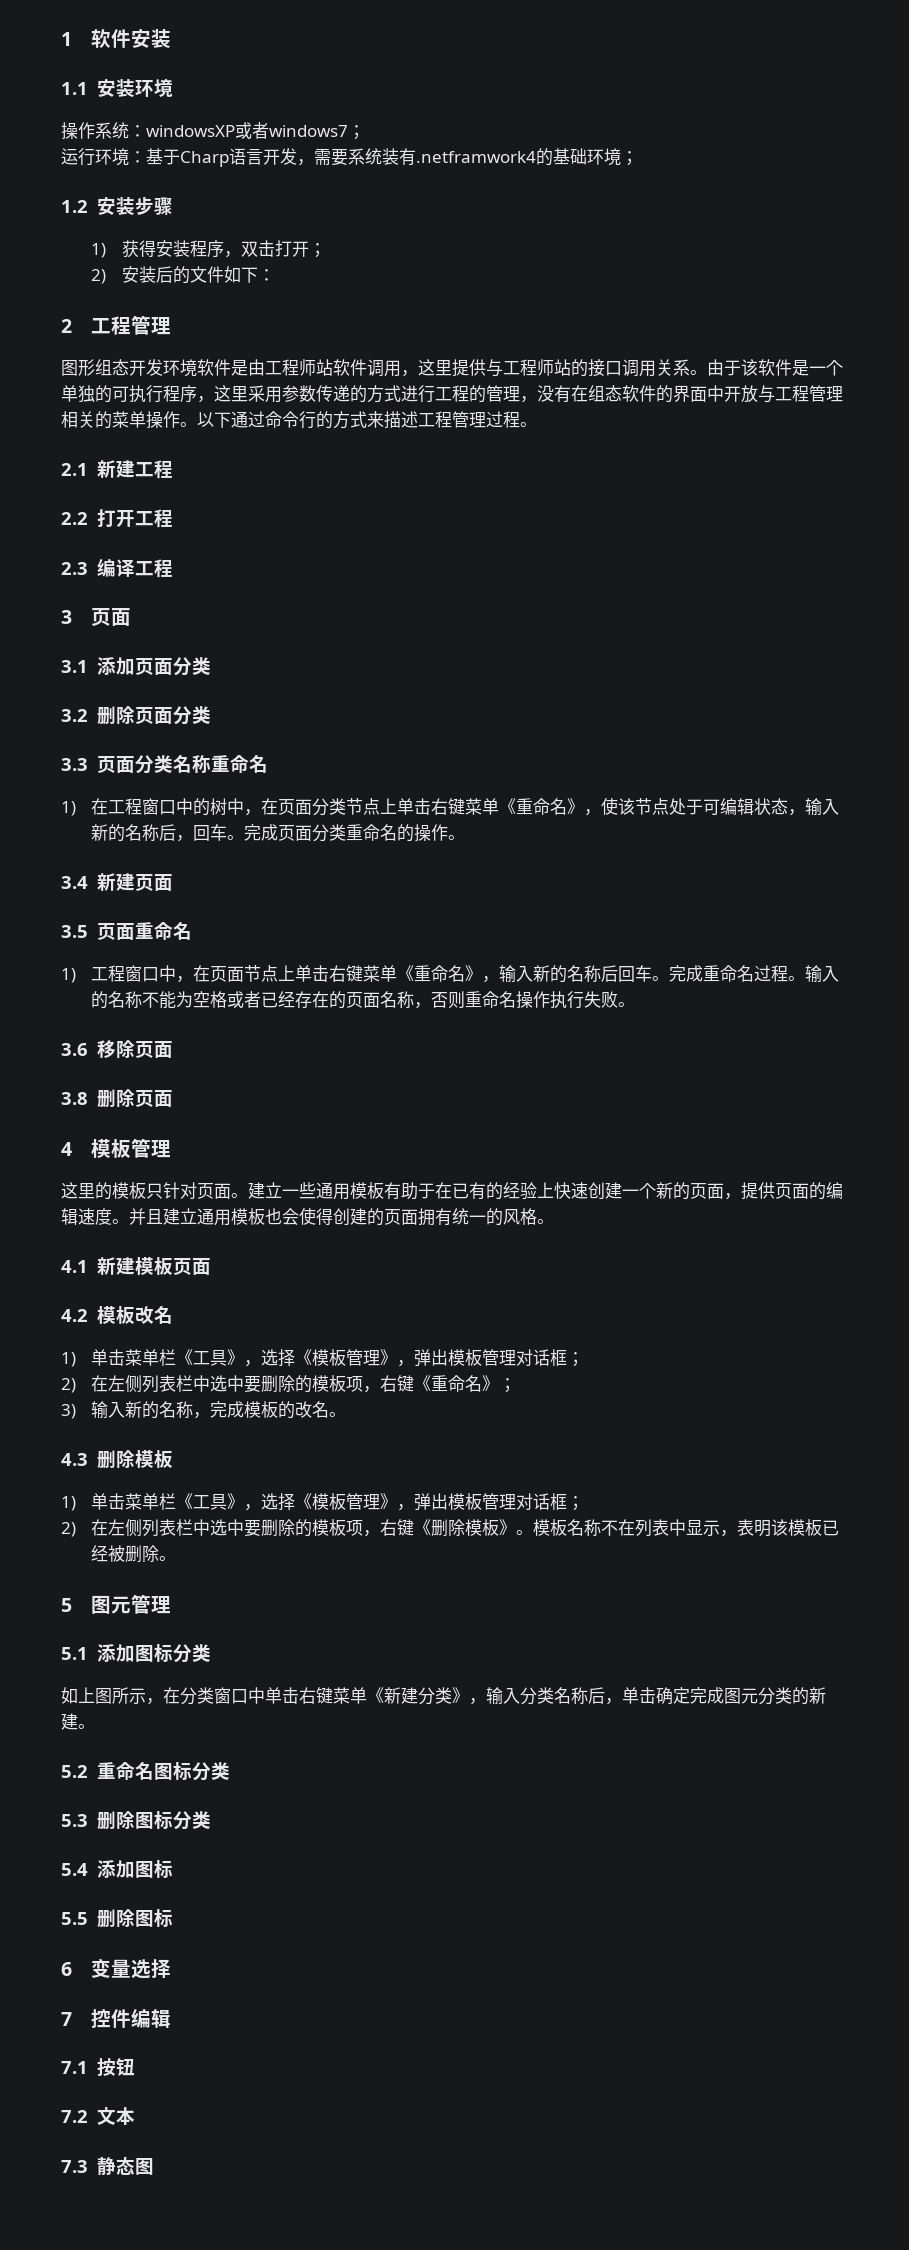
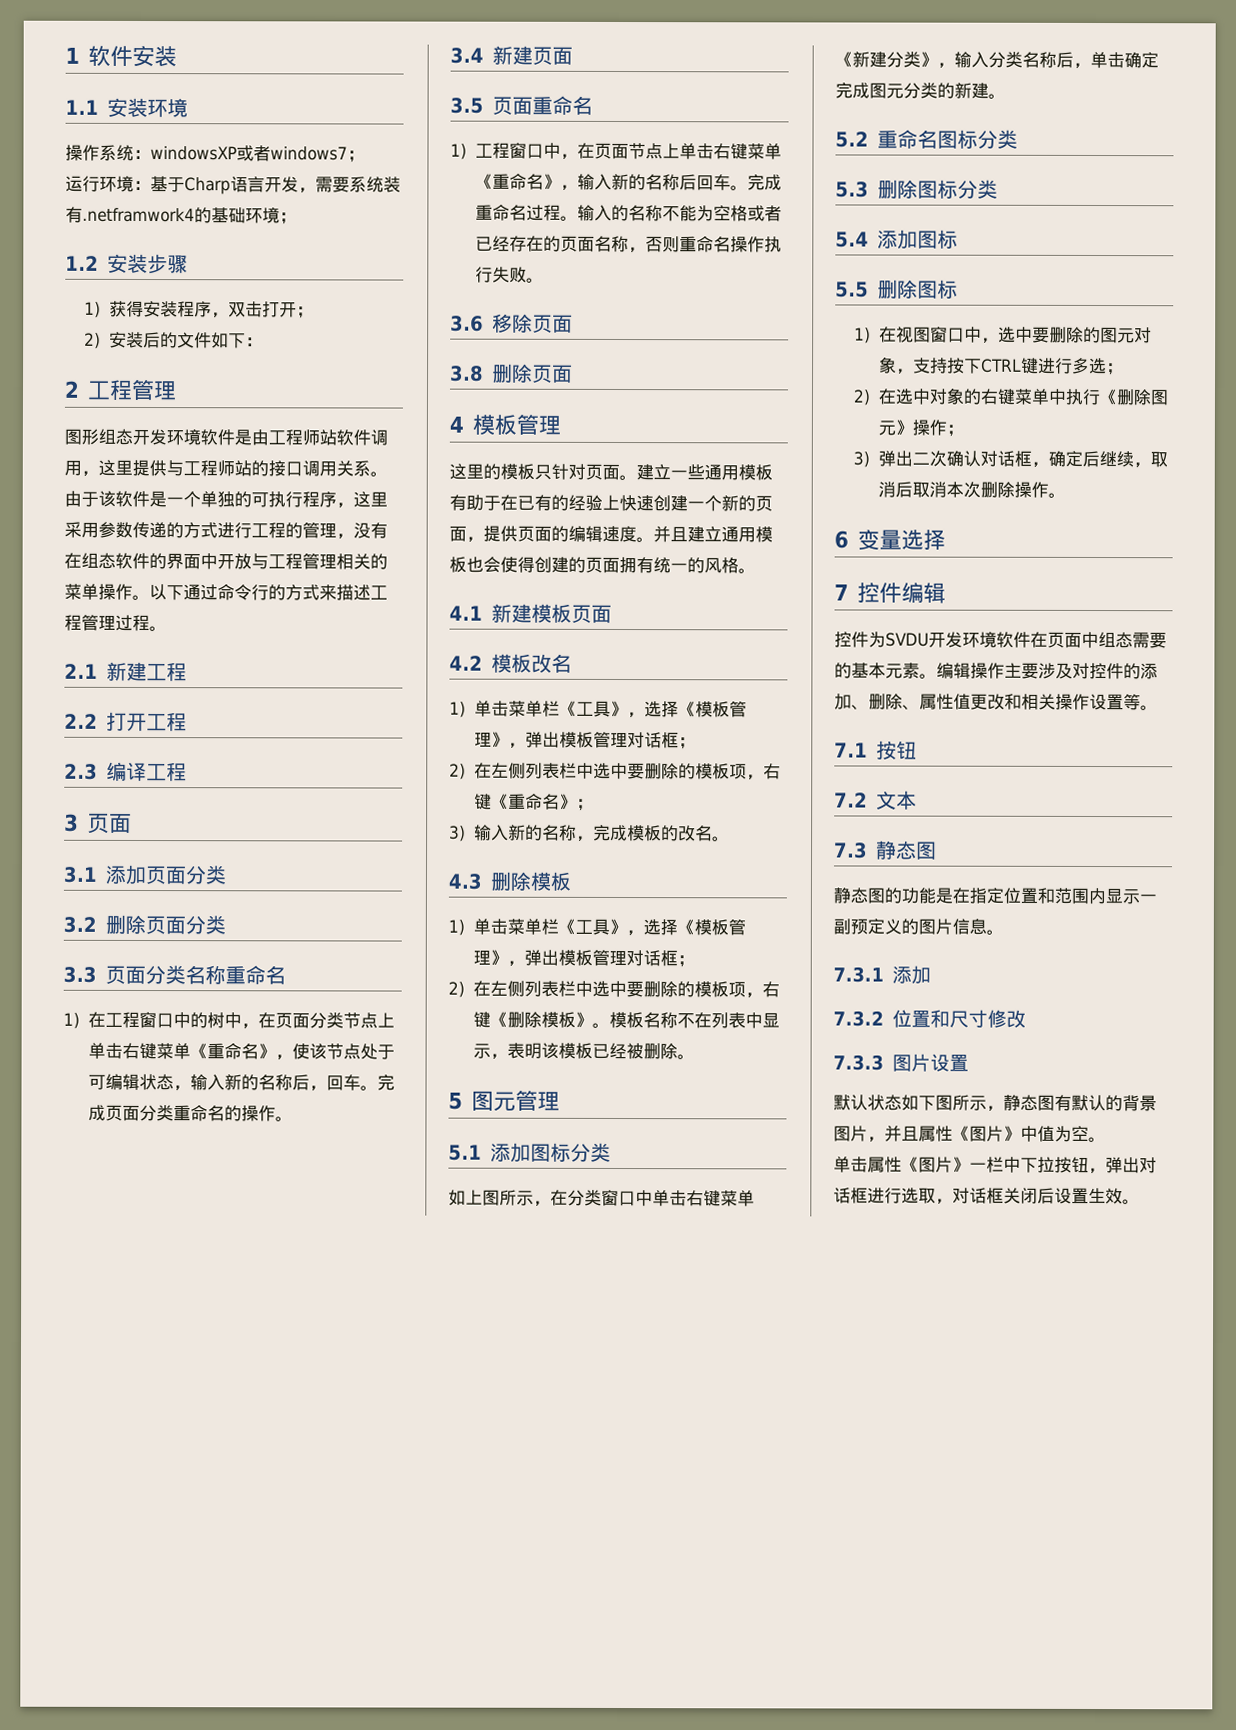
(173, 1918) none -> [854,326,1152,344] [878,356,1124,376] [853,387,1168,406] [877,419,964,437] [853,450,1168,469] [877,481,1066,498] // 1)在视图窗口中，选中要删除的图元对象，支持按下CTRL键进行多选； // 2)在选中对象的右键菜单中执行《删除图元》操作； // 3)弹出二次确认对话框，确定后继续，取消后取消本次删除操作。
(172, 2018) none -> [834,631,1167,649] [834,662,1158,680] [834,693,1158,711] // 控件为SVDU开发环境软件在页面中组态需要的基本元素。编辑操作主要涉及对控件的添加、删除、属性值更改和相关操作设置等。
(154, 2166) none -> [833,887,1157,905] [833,918,1004,935] [833,965,931,984] [833,1009,1026,1028] [833,1053,969,1072] [833,1094,1157,1112] [833,1125,1106,1143] [833,1156,1157,1175] [833,1187,1140,1205] // 静态图的功能是在指定位置和范围内显示一副预定义的图片信息。 // 7.3.1添加 // 7.3.2位置和尺寸修改 // 7.3.3图片设置 // 默认状态如下图所示，静态图有默认的背景图片，并且属性《图片》中值为空。 // 单击属性《图片》一栏中下拉按钮，弹出对话框进行选取，对话框关闭后设置生效。

